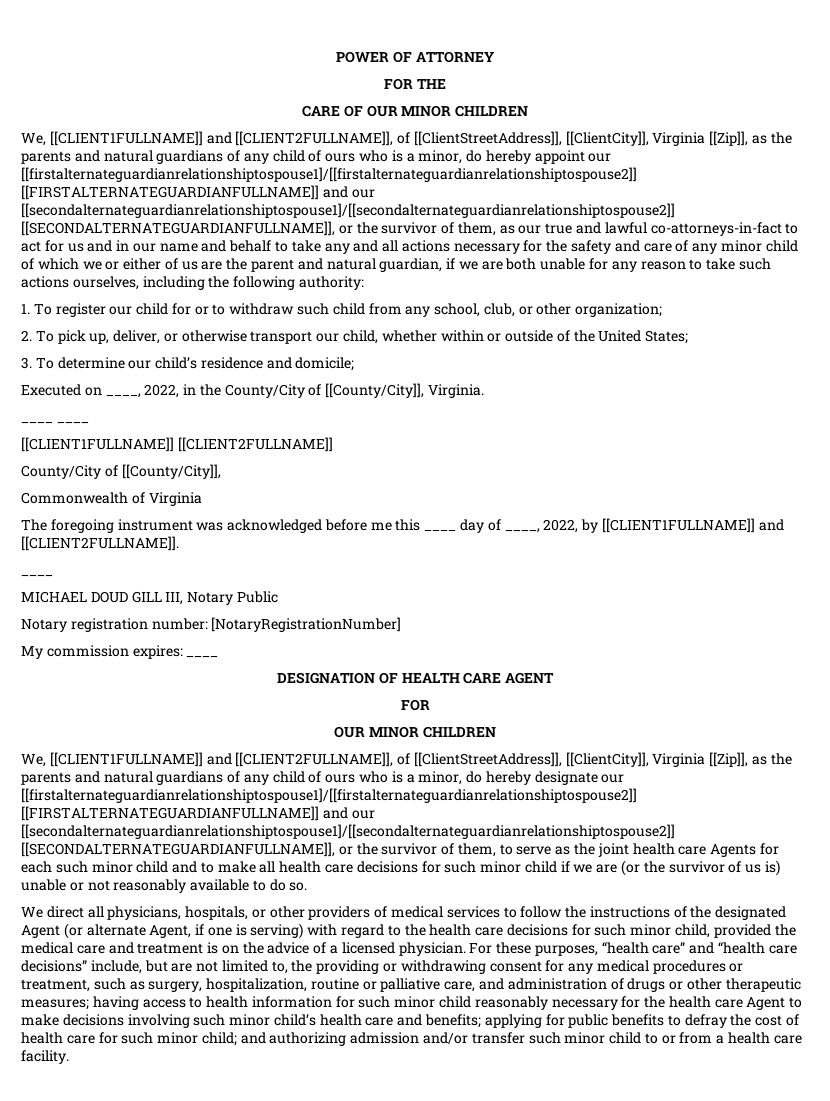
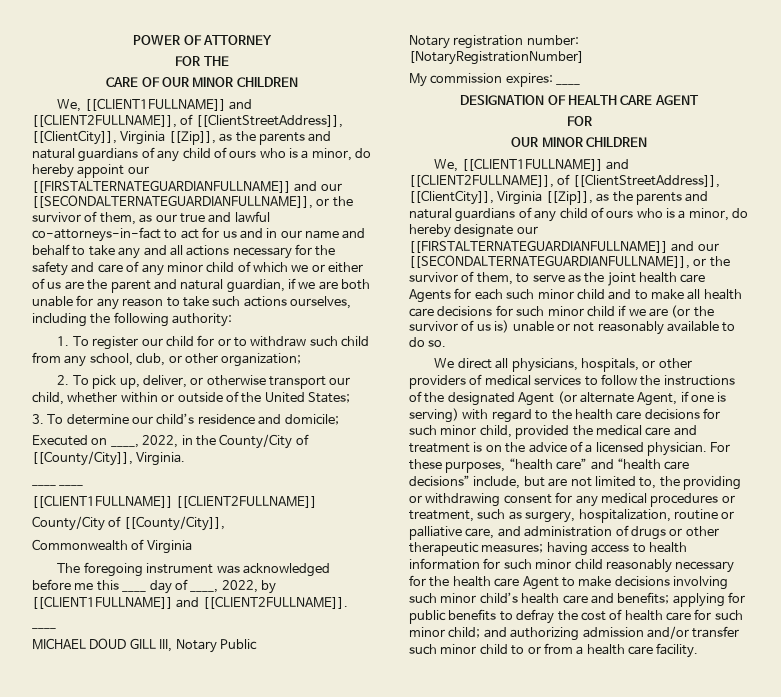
[21,167,637,182] [21,185,375,200] [21,203,675,218] [[firstalternateguardianrelationshiptospouse1]/[[firstalternateguardianrelationshiptospouse2]] [[FIRSTALTERNATEGUARDIANFULLNAME]] and our [[secondalternateguardianrelationshiptospouse1]/[[secondalternateguardianrelationshiptospouse2]] -> [32,180,342,193] [[FIRSTALTERNATEGUARDIANFULLNAME]] and our
[21,788,637,803] [21,806,375,821] [21,824,675,839] [[firstalternateguardianrelationshiptospouse1]/[[firstalternateguardianrelationshiptospouse2]] [[FIRSTALTERNATEGUARDIANFULLNAME]] and our [[secondalternateguardianrelationshiptospouse1]/[[secondalternateguardianrelationshiptospouse2]] -> [409,240,719,253] [[FIRSTALTERNATEGUARDIANFULLNAME]] and our

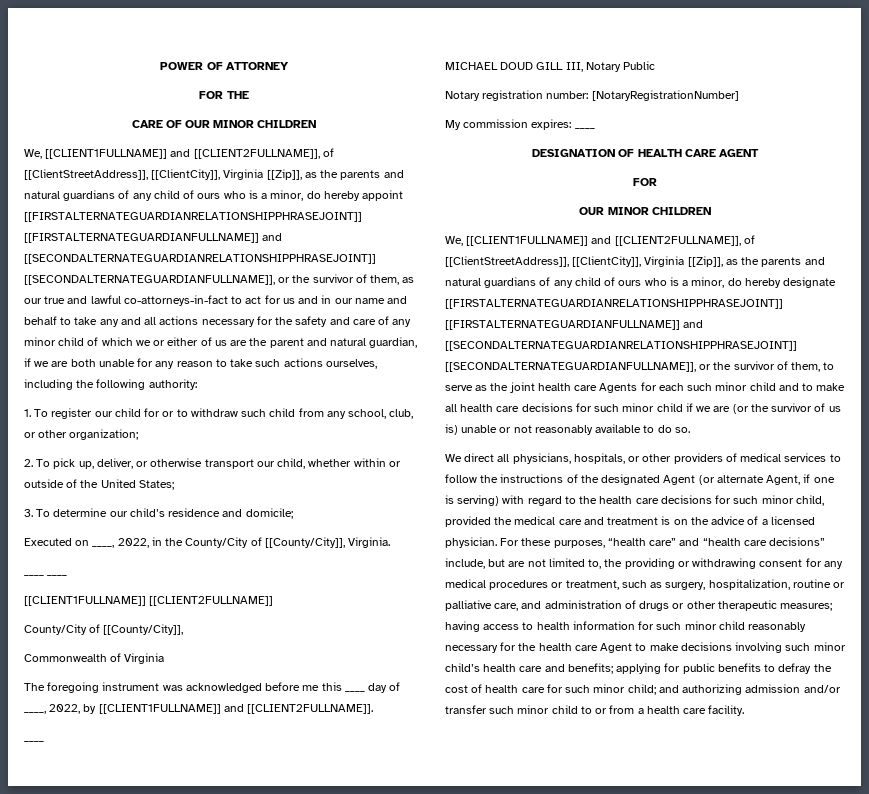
[127,166,149,174] [32,180,342,193] our [[FIRSTALTERNATEGUARDIANFULLNAME]] and our -> [24,212,362,222] [24,233,283,243] [24,254,376,264] [[FIRSTALTERNATEGUARDIANRELATIONSHIPPHRASEJOINT]] [[FIRSTALTERNATEGUARDIANFULLNAME]] and [[SECONDALTERNATEGUARDIANRELATIONSHIPPHRASEJOINT]]
[516,226,538,234] [409,240,719,253] our [[FIRSTALTERNATEGUARDIANFULLNAME]] and our -> [445,299,783,309] [445,320,704,330] [445,341,797,351] [[FIRSTALTERNATEGUARDIANRELATIONSHIPPHRASEJOINT]] [[FIRSTALTERNATEGUARDIANFULLNAME]] and [[SECONDALTERNATEGUARDIANRELATIONSHIPPHRASEJOINT]]

